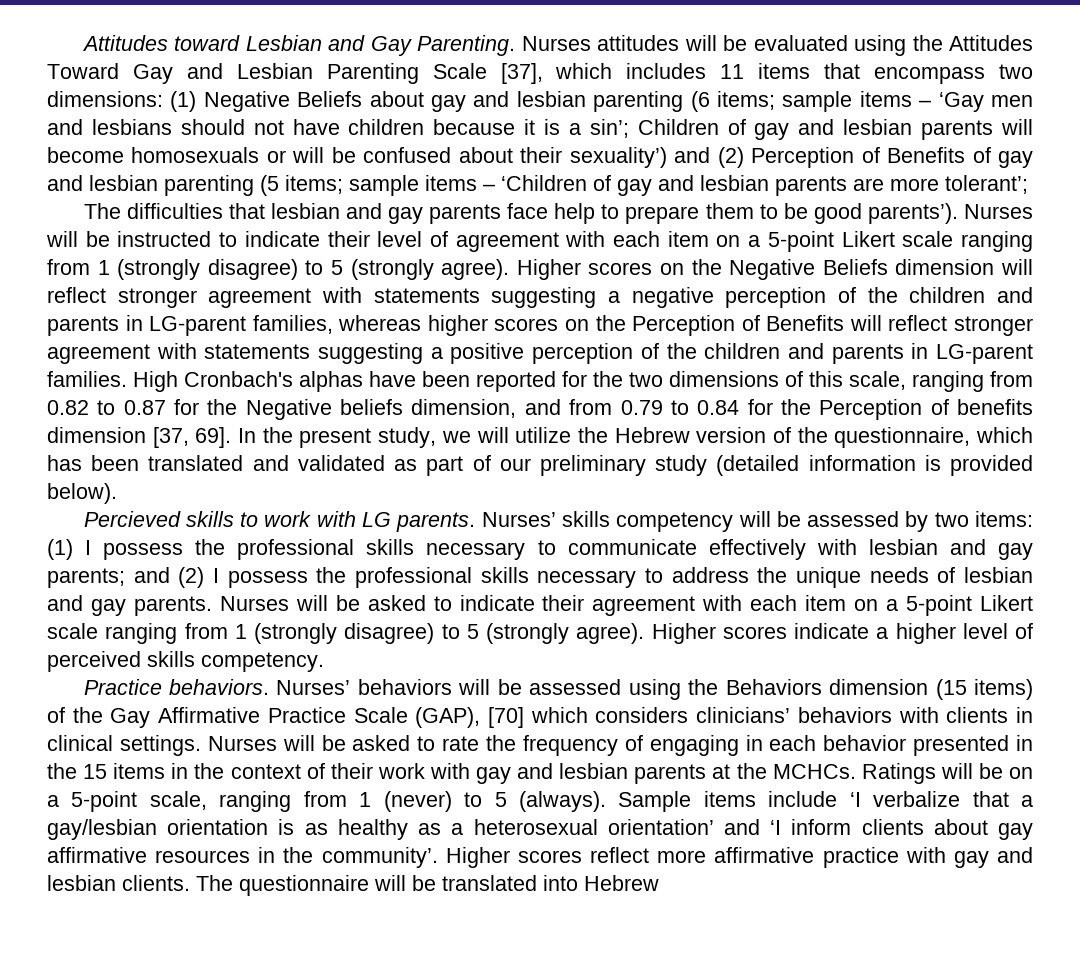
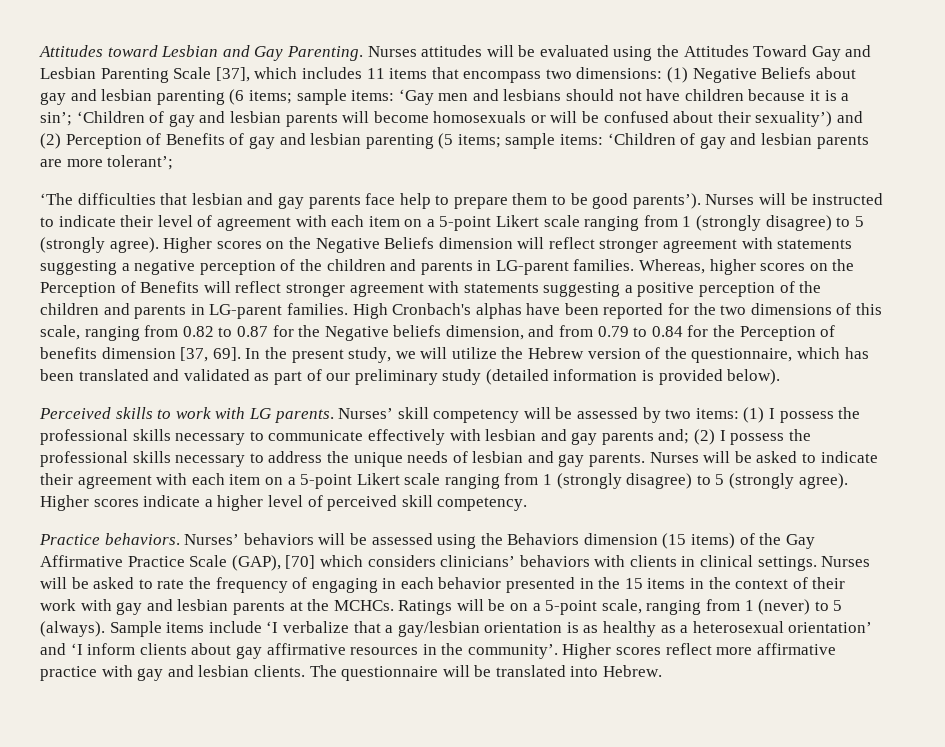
[859,91,932,107] items – -> [351,90,395,101] items:
[637,119,719,135] Children -> [76,111,145,123] ‘Children
[425,175,495,191] items – -> [560,134,604,145] items:
[83,203,121,219] The -> [40,193,73,205] ‘The
[252,315,422,334] families, whereas -> [573,259,706,274] families. Whereas,
[83,511,181,527] Percieved -> [39,407,111,419] Perceived
[561,511,610,527] skills -> [397,407,429,419] skill
[47,567,170,588] parents; and -> [601,429,690,445] parents and;
[147,651,195,667] skills -> [401,495,433,507] skill
[584,875,659,891] Hebrew -> [603,665,663,677] Hebrew.

